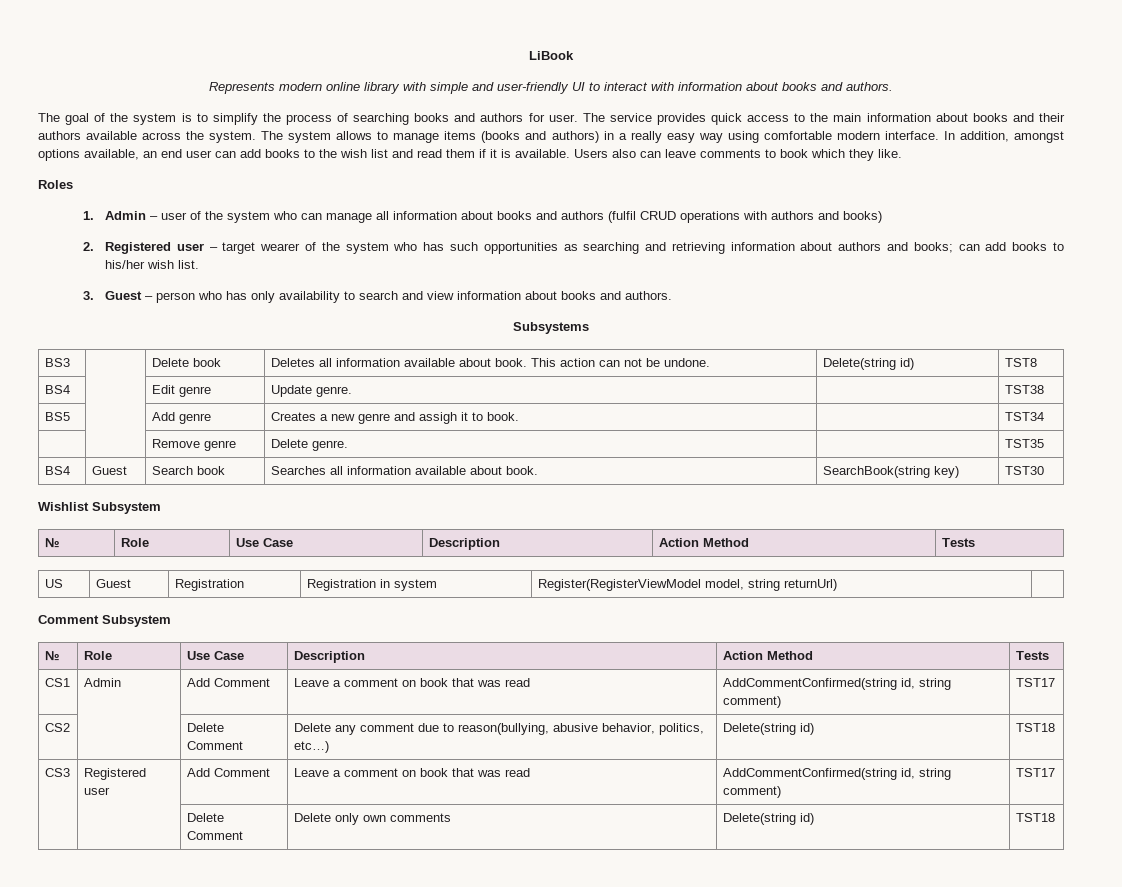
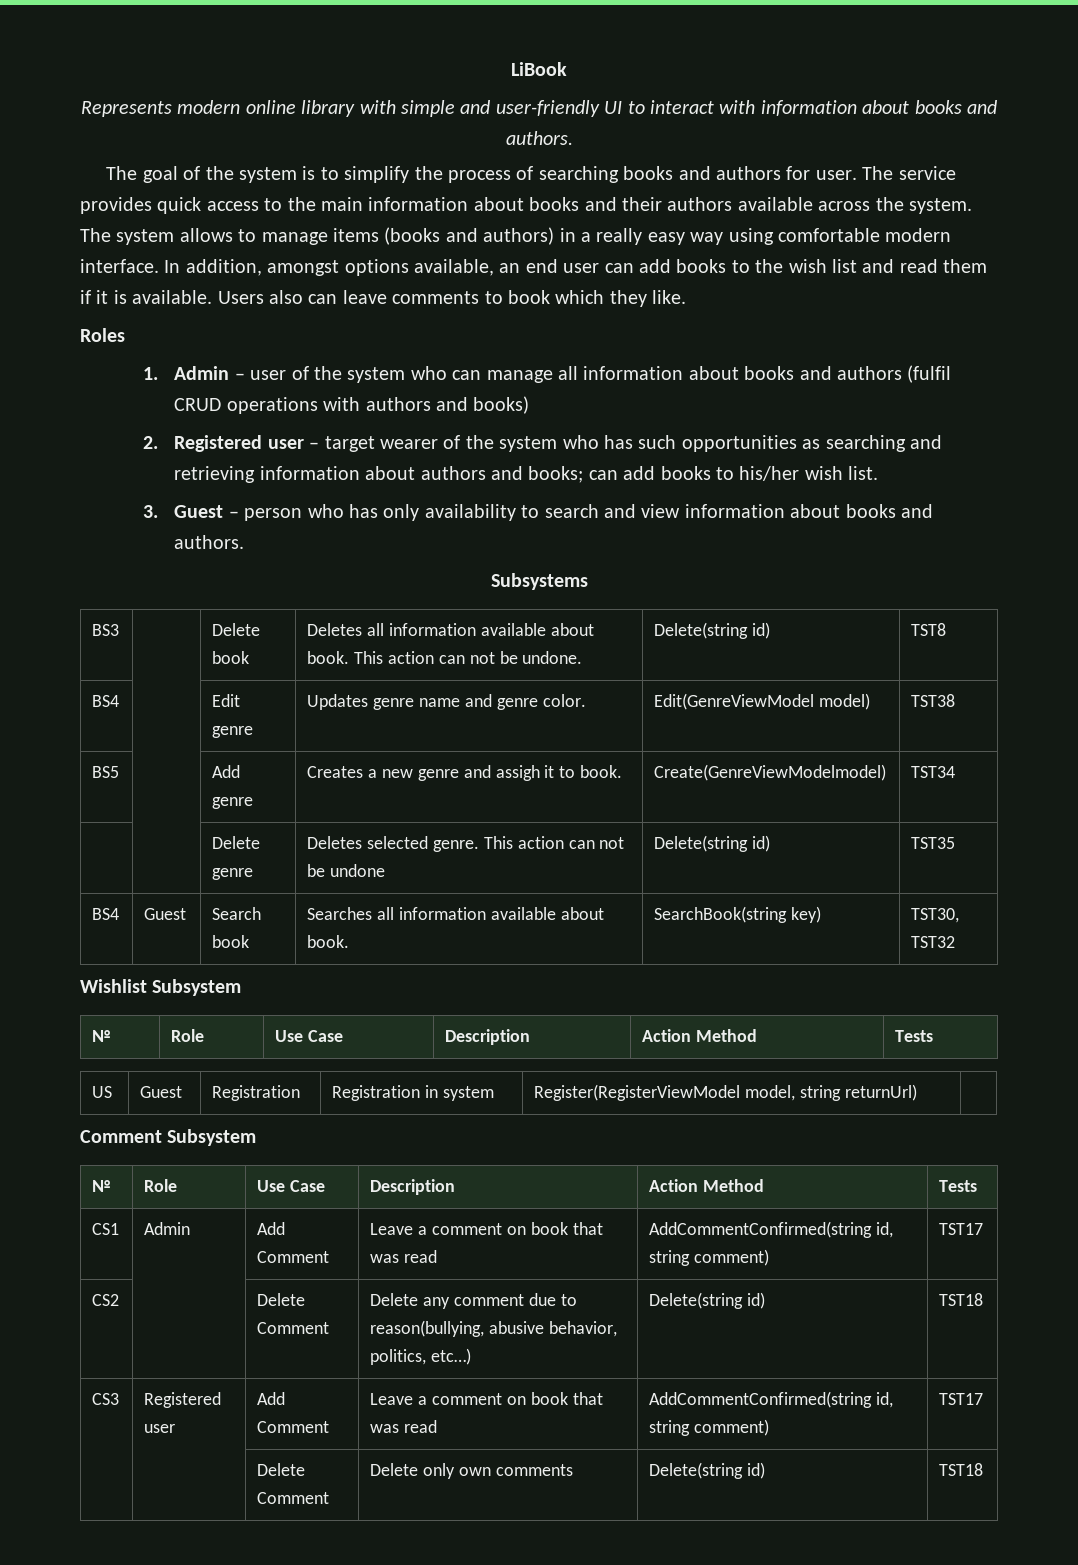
[270,385,352,397] Update genre. | -> [307,694,586,710] [654,693,871,710] Updates genre name and genre color. | Edit(GenreViewModel model)
(519, 416) none -> [654,764,887,781] Create(GenreViewModelmodel)
[151,439,236,451] [270,439,348,451] Remove genre | Delete genre. | -> [212,836,261,849] [212,868,254,880] [307,836,625,852] [307,864,386,877] [654,835,771,852] Delete genre | Deletes selected genre. This action can not be undone | Delete(string id)
[1004,466,1044,475] TST30 -> [911,908,960,923] [911,936,956,948] TST30, TST32

